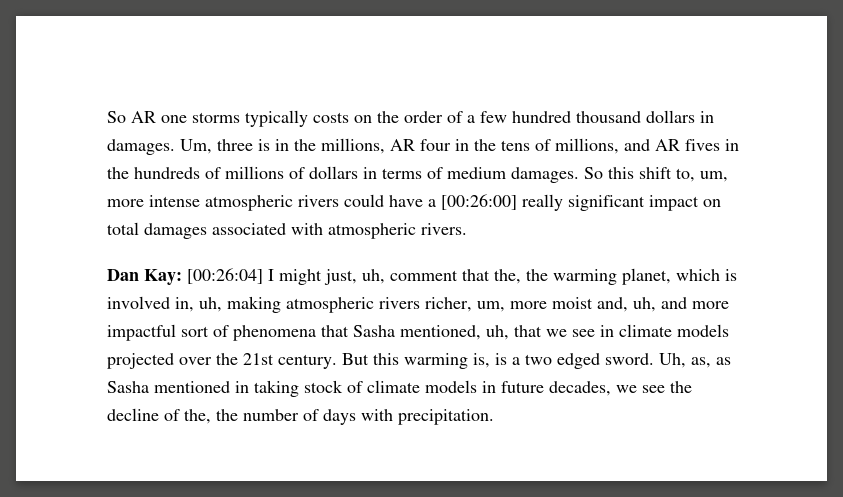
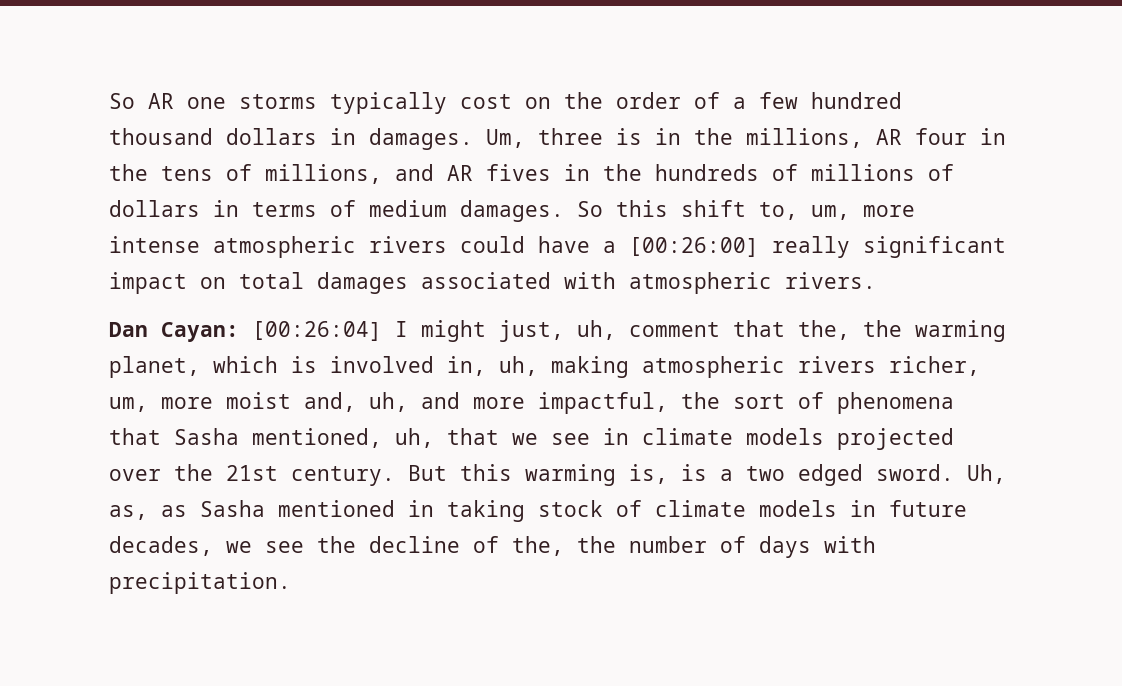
[313,112,349,123] costs -> [460,94,512,109] cost
[144,269,182,285] Kay: -> [161,322,239,342] Cayan:
[107,324,176,341] impactful -> [538,392,720,414] impactful, the

